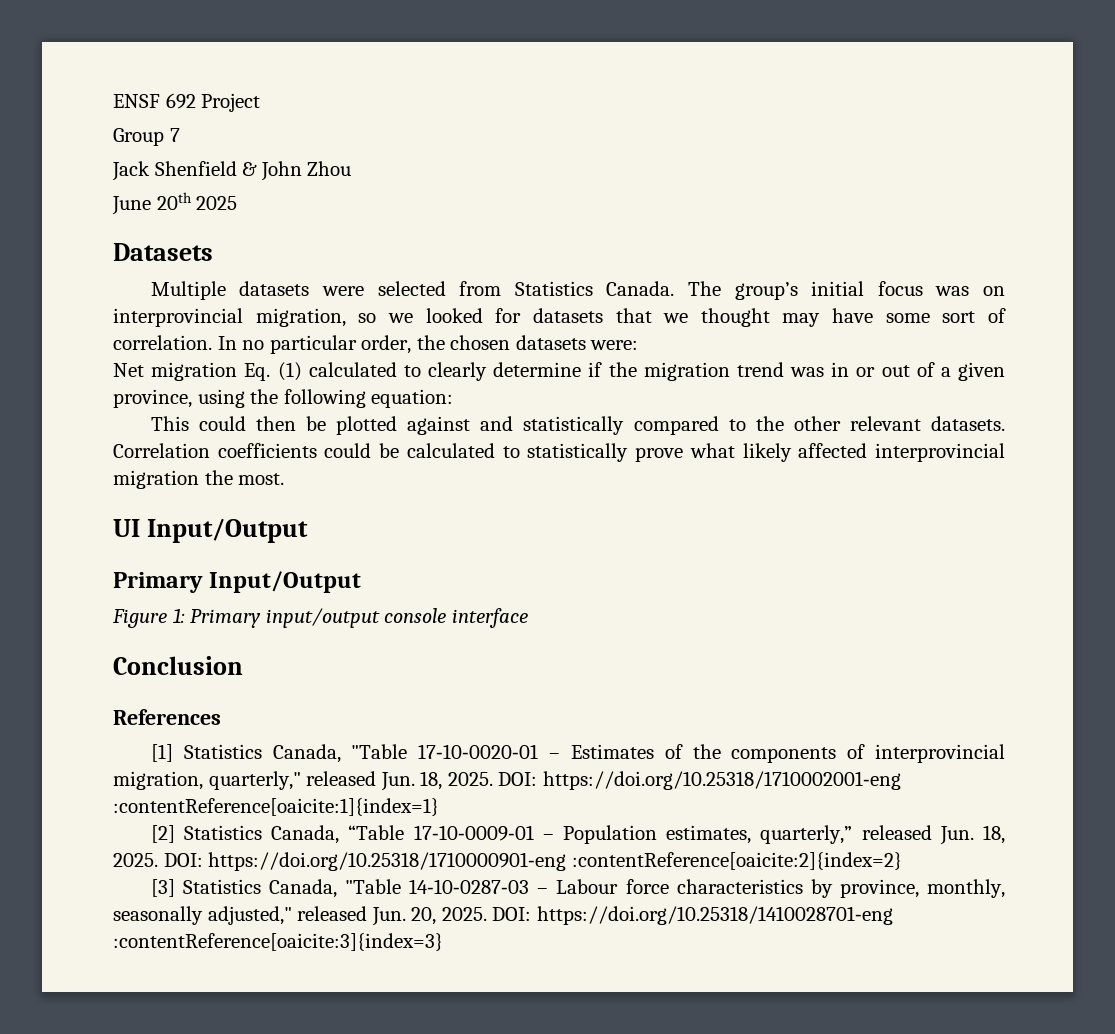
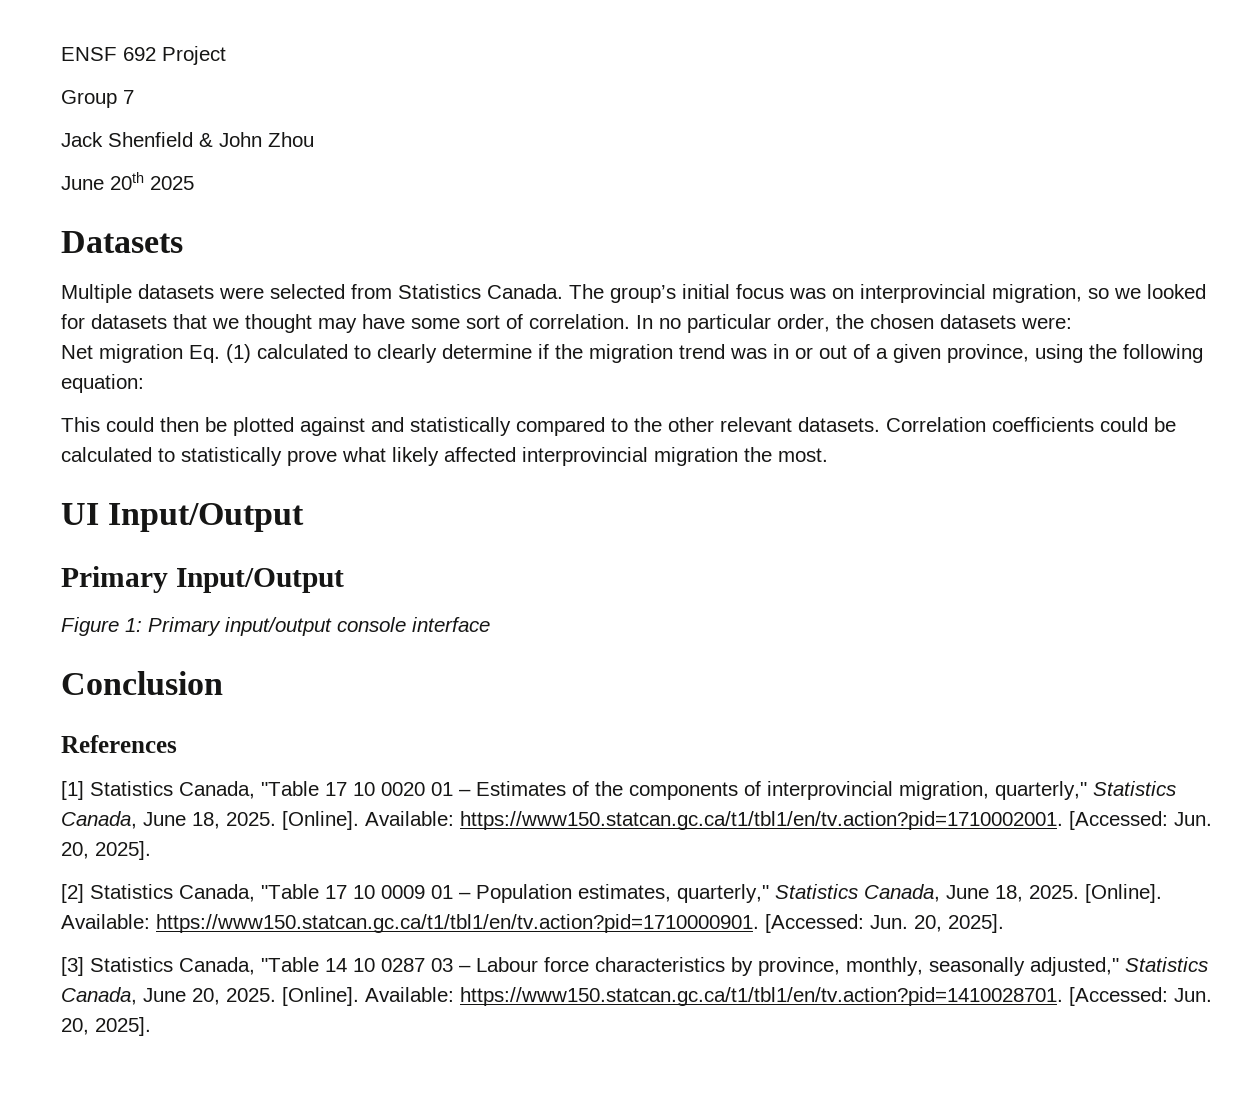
[418,744,539,759] 17‑10‑0020‑01 -> [325,782,453,796] 17 10 0020 01
[306,771,901,791] [113,798,439,816] [150,825,1005,845] [113,852,902,871] released Jun. 18, 2025. DOI: https://doi.org/10.25318/1710002001‑eng :contentReference[oaicite:1]{index=1} // [2] Statistics Canada, “Table 17‑10‑0009‑01 – Population estimates, quarterly,” released Jun. 18, 2025. DOI: https://doi.org/10.25318/1710000901‑eng :contentReference[oaicite:2]{index=2} -> [1093,781,1176,796] [61,811,1212,830] [61,841,151,860] [61,884,1162,903] [61,914,1004,933] Statistics Canada, June 18, 2025. [Online]. Available: https://www150.statcan.gc.ca/t1/tbl1/en/tv.action?pid=1710002001. [Accessed: Jun. 20, 2025]. // [2] Statistics Canada, "Table 17 10 0009 01 – Population estimates, quarterly," Statistics Canada, June 18, 2025. [Online]. Available: https://www150.statcan.gc.ca/t1/tbl1/en/tv.action?pid=1710000901. [Accessed: Jun. 20, 2025].
[409,879,530,894] 14‑10‑0287‑03 -> [325,958,453,972] 14 10 0287 03
[297,906,893,926] [113,933,443,951] released Jun. 20, 2025. DOI: https://doi.org/10.25318/1410028701‑eng :contentReference[oaicite:3]{index=3} -> [1125,957,1208,972] [61,987,1212,1006] [61,1017,151,1036] Statistics Canada, June 20, 2025. [Online]. Available: https://www150.statcan.gc.ca/t1/tbl1/en/tv.action?pid=1410028701. [Accessed: Jun. 20, 2025].

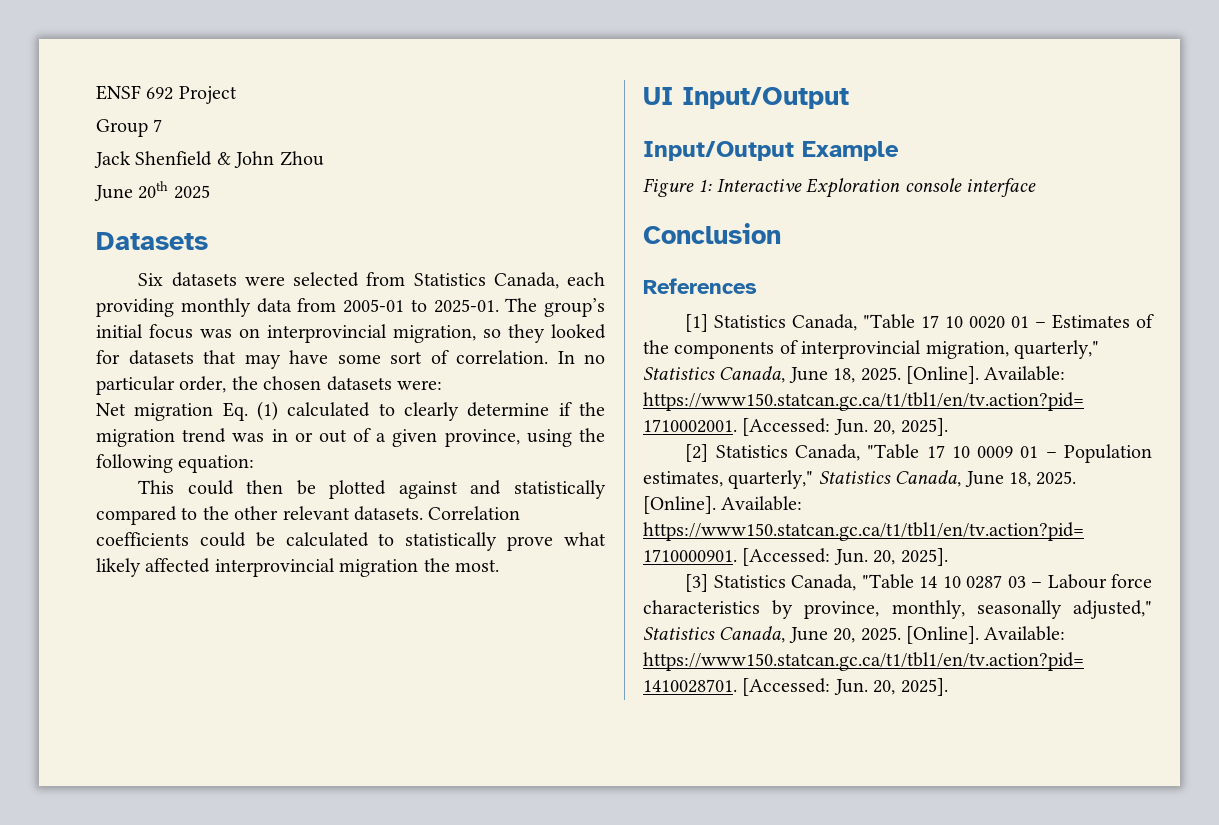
[61,284,132,303] Multiple -> [138,273,164,286] Six
[487,284,563,299] Canada. -> [493,272,606,289] [96,298,499,317] Canada, each providing monthly data from 2005-01 to 2025-01.
[1114,288,1141,299] we -> [508,324,545,343] they
[212,314,312,333] we thought -> (236, 357) none
[61,566,344,593] Primary Input/Output -> [643,141,899,161] Input/Output Example
[148,617,332,636] Primary input/output -> [716,178,901,198] Interactive Exploration

